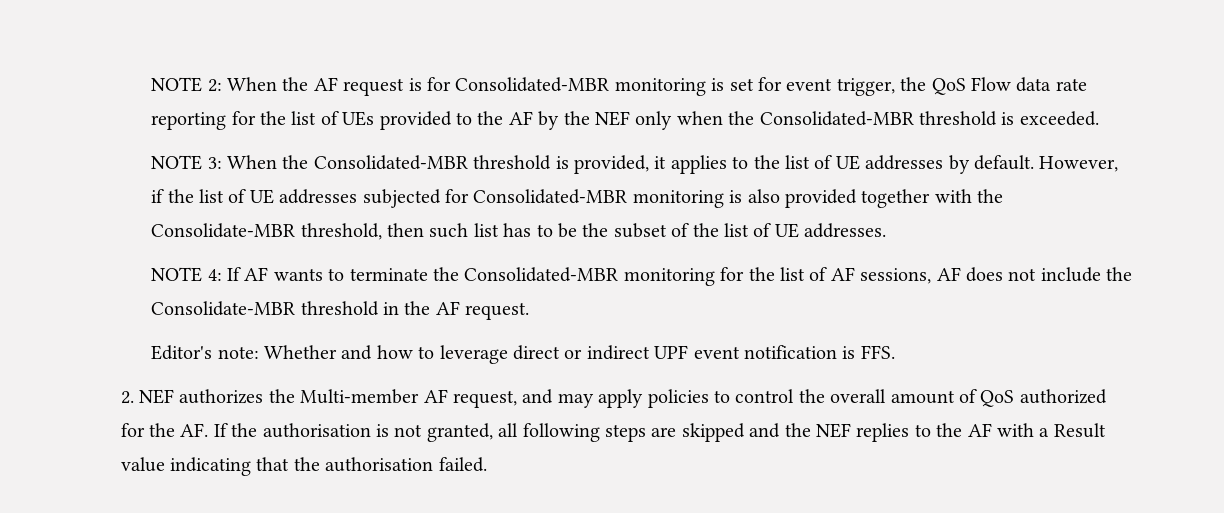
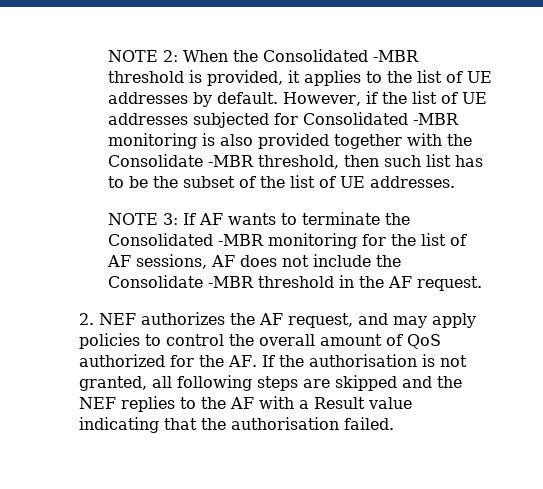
[313,77,1087,96] [151,111,1099,130] [151,155,468,170] AF request is for Consolidated-MBR monitoring is set for event trigger, the QoS Flow data rate reporting for the list of UEs provided to the AF by the NEF only when the Consolidated-MBR threshold is exceeded. // NOTE 3: When the Consolidated-MBR -> [263,49,420,62] Consolidated -MBR
[473,189,628,204] Consolidated-MBR -> [303,112,460,125] Consolidated -MBR
[151,223,296,238] Consolidate-MBR -> [108,154,255,167] Consolidate -MBR
[207,269,222,281] 4: -> [163,213,179,225] 3:
[464,267,619,282] Consolidated-MBR -> [108,233,265,246] Consolidated -MBR
[151,301,296,316] Consolidate-MBR -> [108,275,255,288] Consolidate -MBR
[151,345,895,364] // Editor's note: Whether and how to leverage direct or indirect UPF event notification is FFS. -> (483, 283) none
[300,389,420,404] Multi-member -> (255, 319) none

